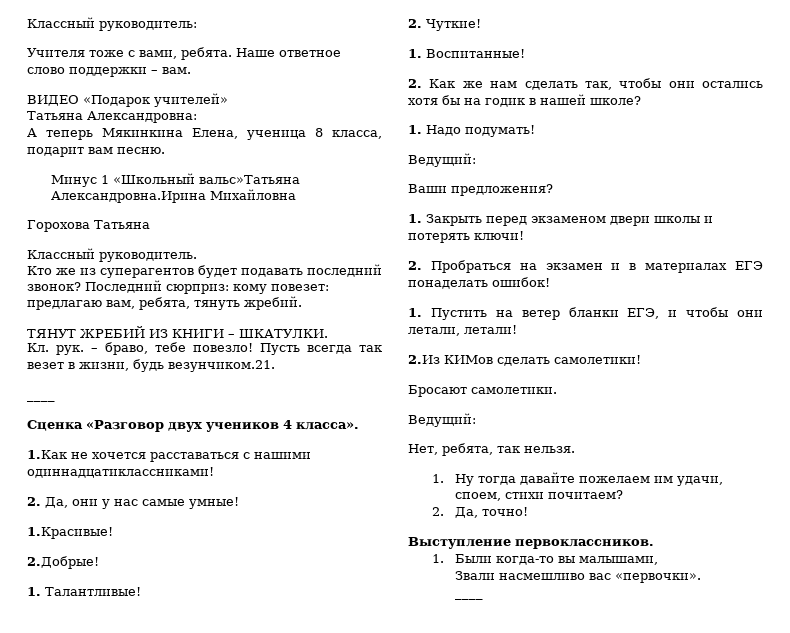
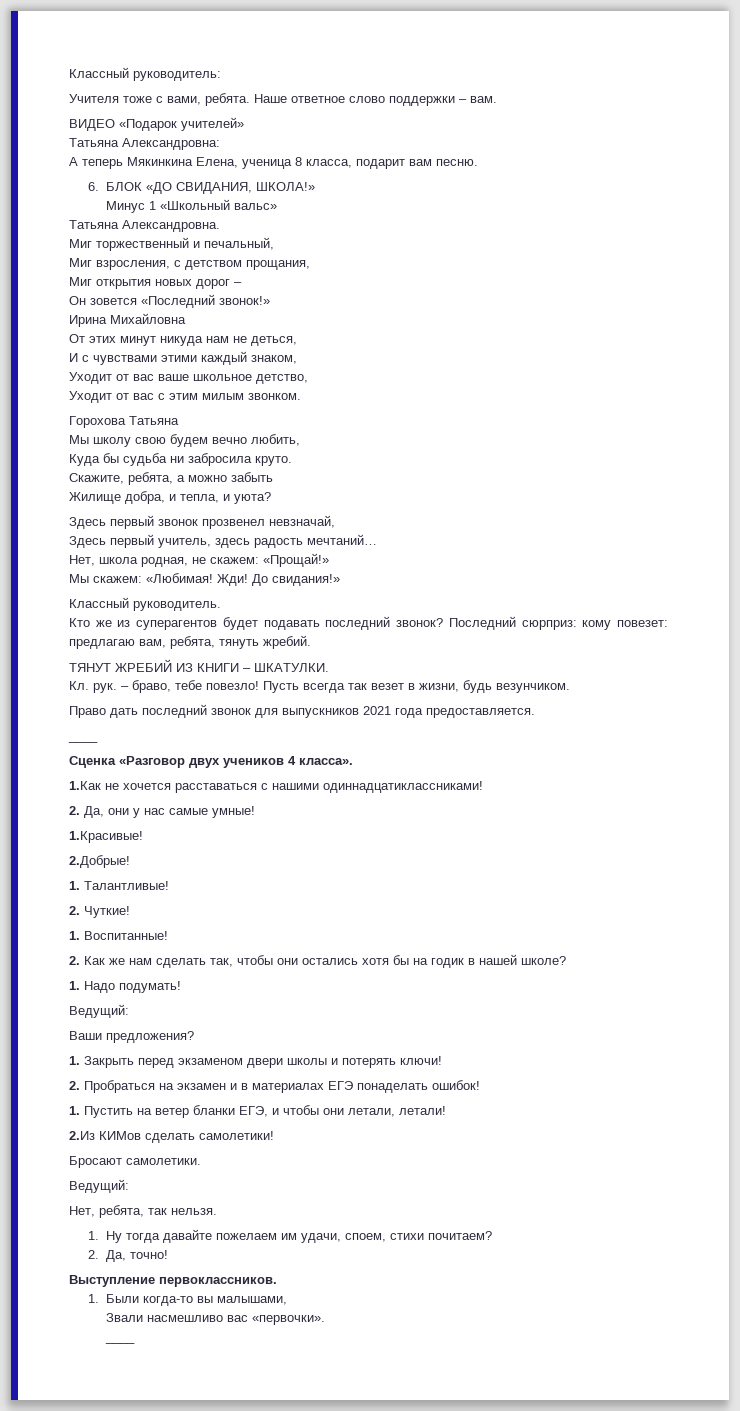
[50,173,300,187] [50,189,296,203] [27,220,150,232] Минус 1 «Школьный вальс»Татьяна Александровна.Ирина Михайловна // Горохова Татьяна -> [87,182,316,194] [106,199,278,213] [69,220,220,232] [69,237,274,251] [69,258,310,270] [69,277,242,289] [69,294,270,308] [69,313,186,327] [69,334,297,346] [69,351,297,365] [69,372,308,384] [69,391,301,403] [69,416,179,428] [69,434,300,447] [69,453,292,466] [69,472,273,485] [69,491,271,504] [69,515,335,529] [69,534,377,548] [69,553,329,567] [69,573,340,586] 6. БЛОК «ДО СВИДАНИЯ, ШКОЛА!» // Минус 1 «Школьный вальс» // Татьяна Александровна. // Миг торжественный и печальный, // Миг взросления, с детством прощания, // Миг открытия новых дорог – // Он зовется «Последний звонок!» // Ирина Михайловна // От этих минут никуда нам не деться, // И с чувствами этими каждый знаком, // Уходит от вас ваше школьное детство, // Уходит от вас с этим милым звонком. // Горохова Татьяна // Мы школу свою будем вечно любить, // Куда бы судьба ни забросила круто. // Скажите, ребята, а можно забыть // Жилище добра, и тепла, и уюта? // Здесь первый звонок прозвенел невзначай, // Здесь первый учитель, здесь радость мечтаний… // Нет, школа родная, не скажем: «Прощай!» // Мы скажем: «Любимая! Жди! До свидания!»
[168,360,275,372] везунчиком.21. -> [496,683,570,693] [69,704,535,718] везунчиком. // Право дать последний звонок для выпускников 2021 года предоставляется.

